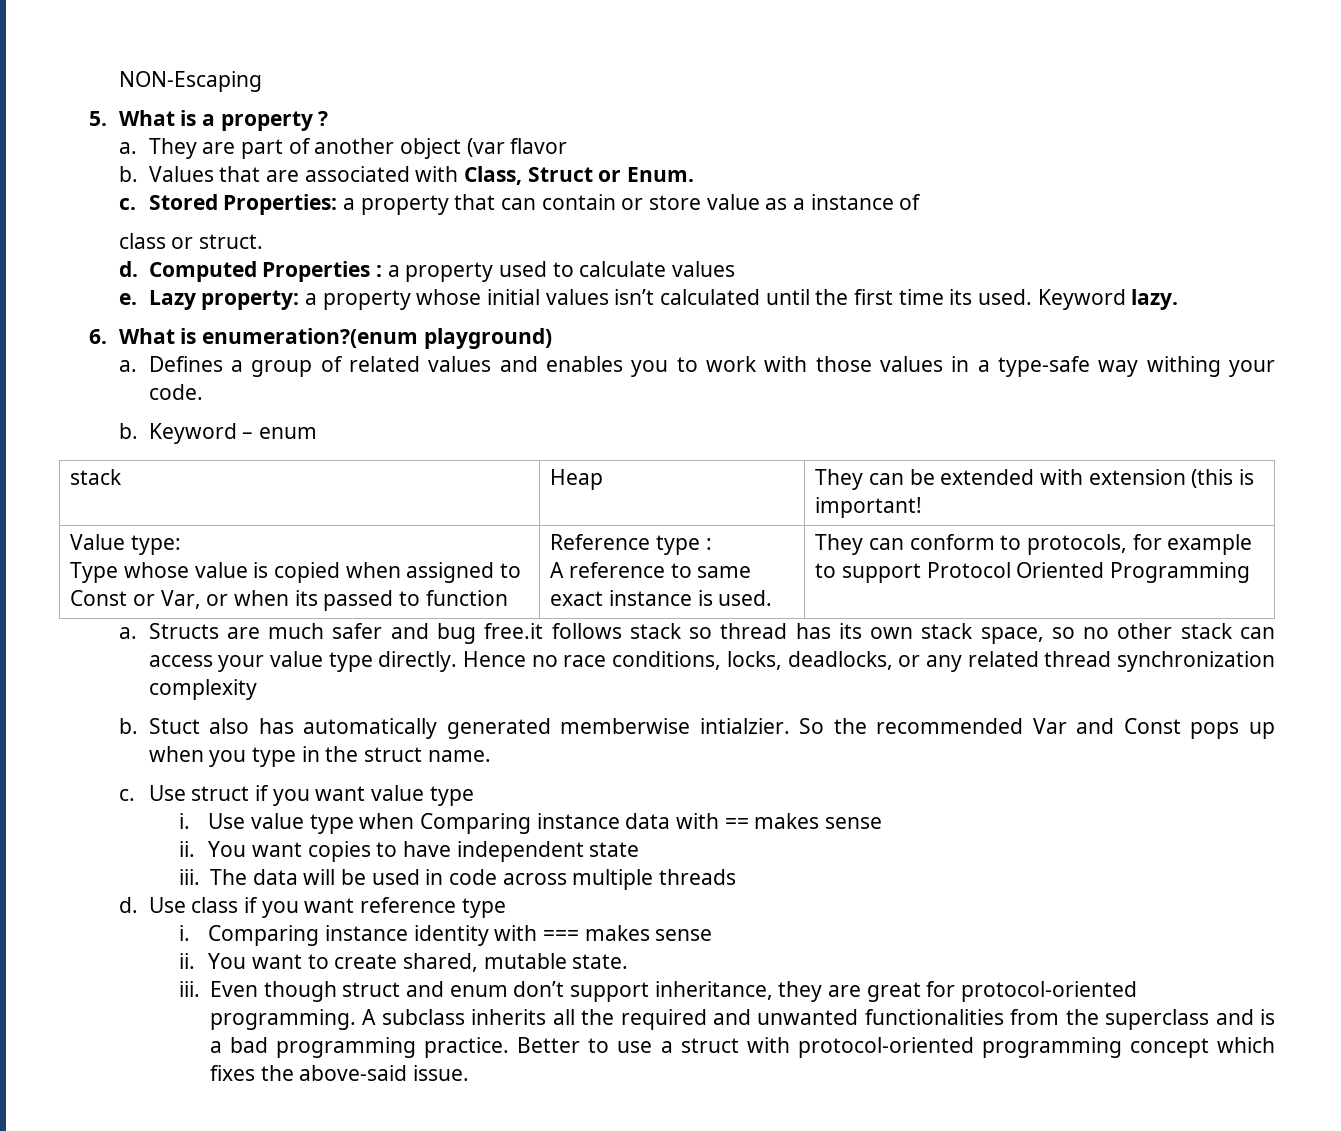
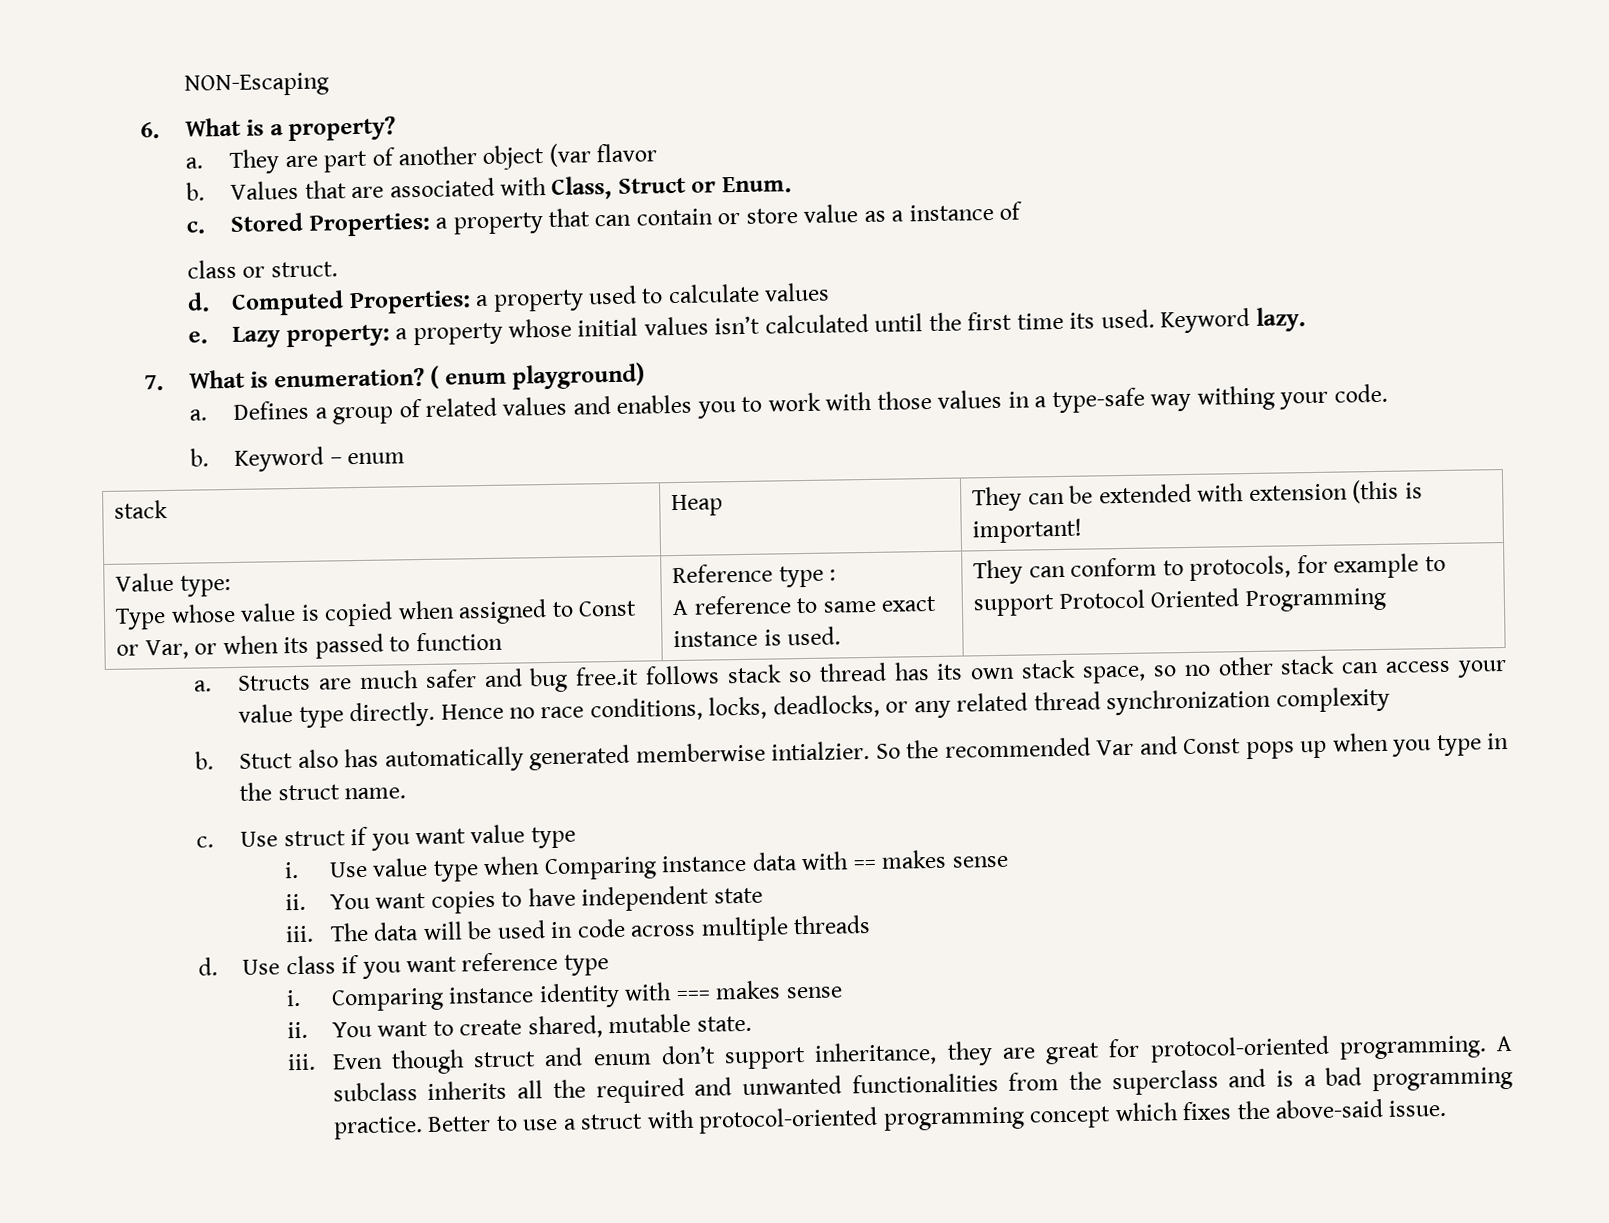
[88,111,107,126] 5. -> [140,122,161,139] 6.
[220,111,329,131] property ? -> [288,116,397,142] property?
[262,261,382,282] Properties : -> [348,290,471,315] Properties:
[88,328,419,348] 6. What is enumeration?(enum -> [144,365,507,391] 7. What is enumeration? ( enum

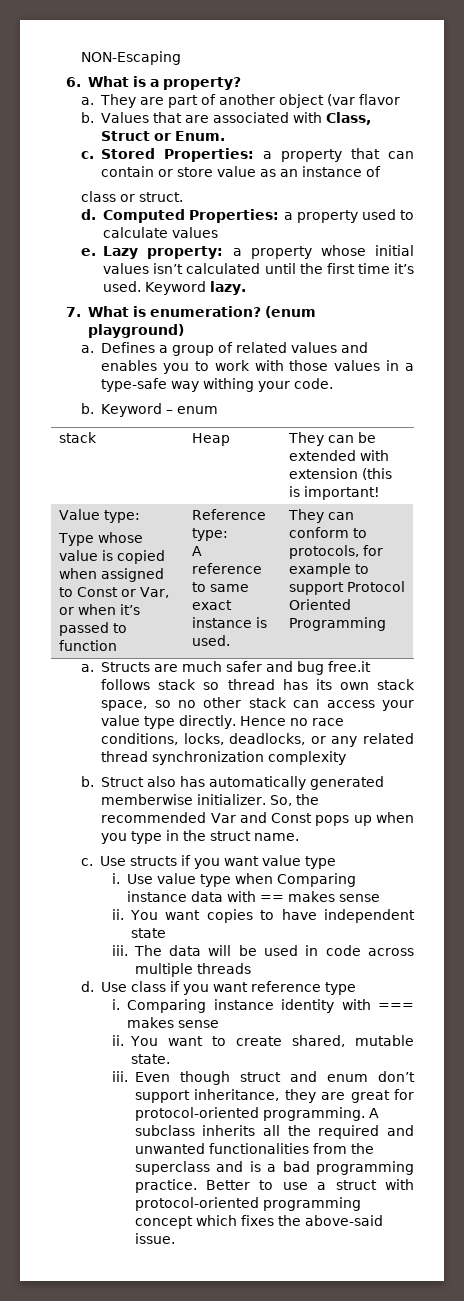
[891,210,905,222] a -> [280,169,299,177] an
[1069,312,1096,329] its -> [394,263,414,274] it’s
[430,365,507,389] ( enum -> [264,306,316,318] (enum
[283,636,310,654] its -> [119,604,140,615] it’s
[778,565,837,588] type : -> [191,528,228,541] type:
[239,753,294,769] Stuct -> [101,777,145,787] Struct
[771,740,901,761] intialzier. So -> [197,794,293,806] initializer. So,
[283,830,346,847] struct -> [130,856,178,866] structs

